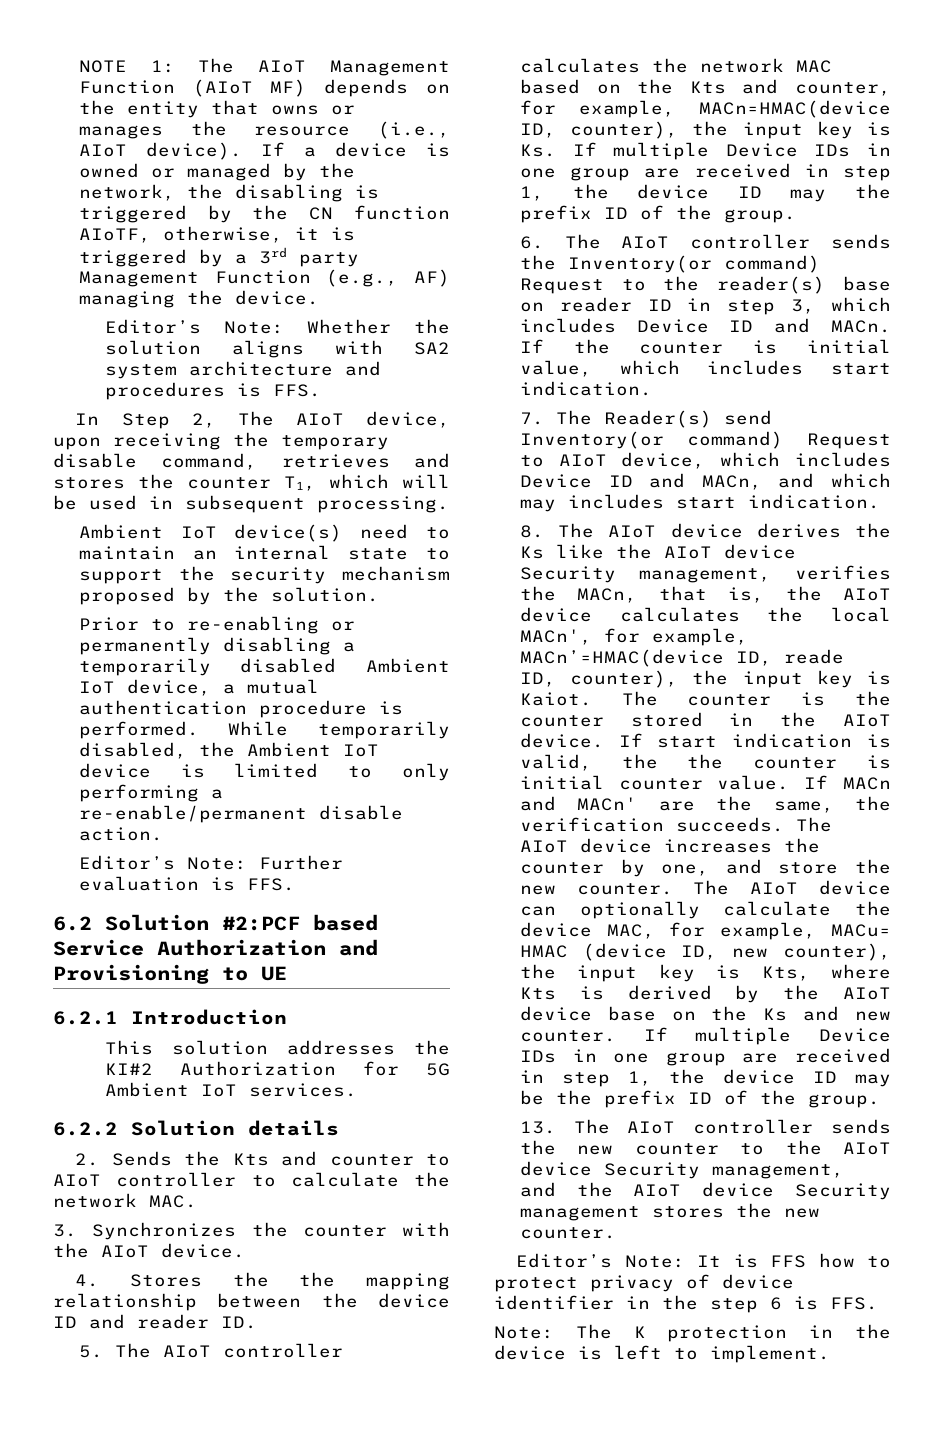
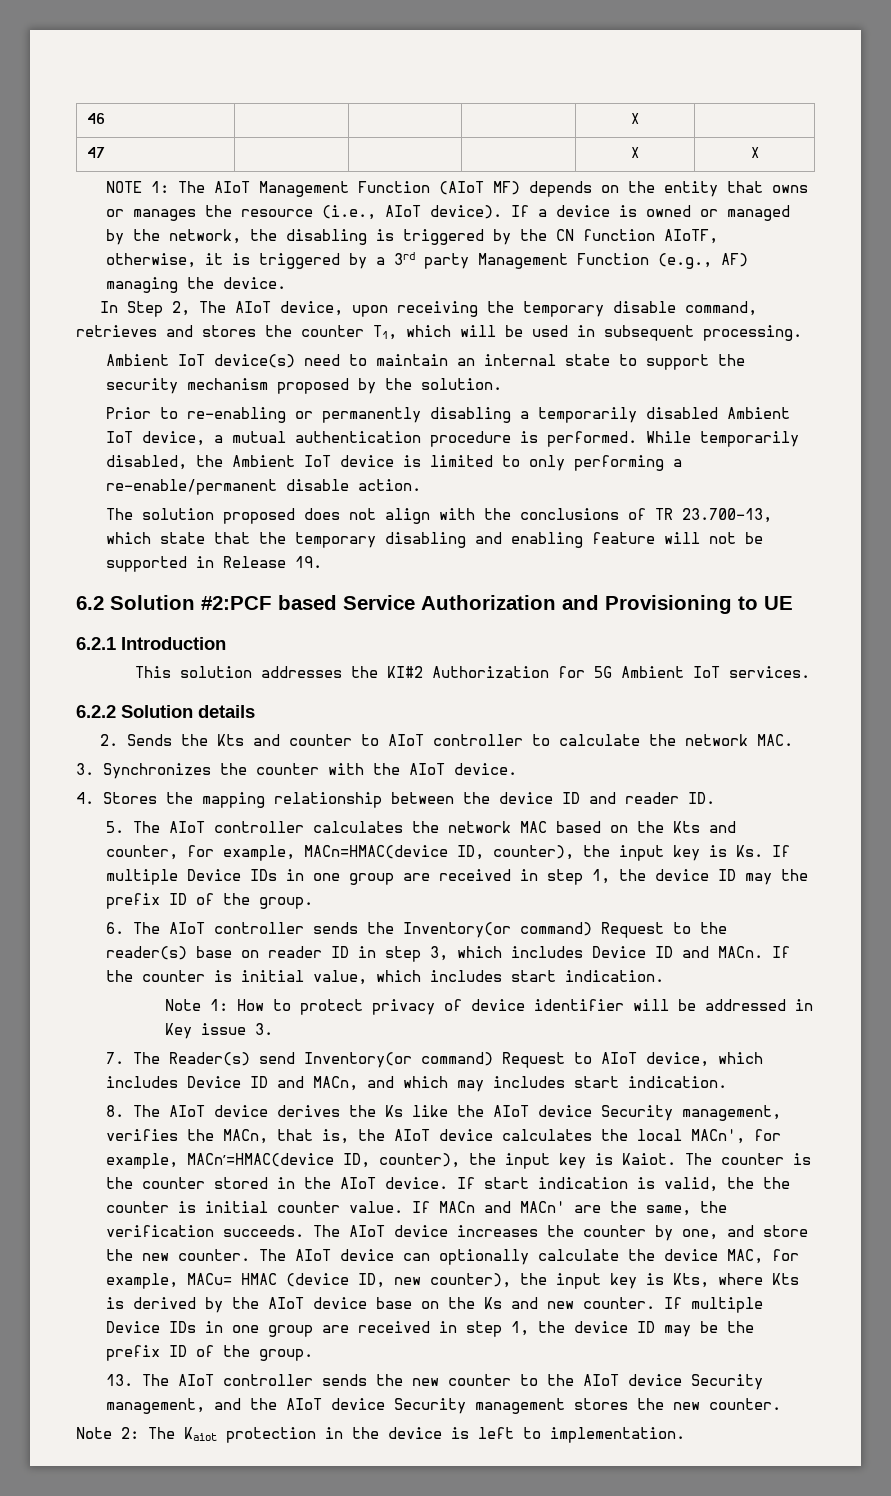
(78, 66) none -> [86,113,105,124] [631,113,639,124] [86,147,105,158] [631,147,639,158] [750,147,759,158] 46 | | | | X | // 47 | | | | X | X //
[104,319,450,334] [104,340,450,358] [104,361,381,379] [104,382,321,400] // Editor’s Note: Whether the solution aligns with SA2 system architecture and procedures is FFS. -> (286, 283) none
[78,855,343,870] [78,876,295,891] Editor’s Note: Further evaluation is FFS. -> [105,508,772,524] [105,532,763,548] [105,556,322,572] The solution proposed does not align with the conclusions of TR 23.700-13, which state that the temporary disabling and enabling feature will not be supported in Release 19.
[299,1272,336,1287] the -> (193, 798) none
(652, 388) none -> [165,999,814,1015] [165,1023,274,1039] // Note 1: How to protect privacy of device identifier will be addressed in Key issue 3.
[783,649,844,664] [519,672,556,687] reade ID, -> (370, 1160) none
[516,1253,892,1268] [494,1274,794,1292] [494,1295,878,1313] [494,1324,646,1339] Editor’s Note: It is FFS how to protect privacy of device identifier in the step 6 is FFS. // Note: The K -> [76,1427,217,1441] Note 2: The Kaiot
[710,1345,830,1363] implement. -> [550,1427,685,1443] implementation.

